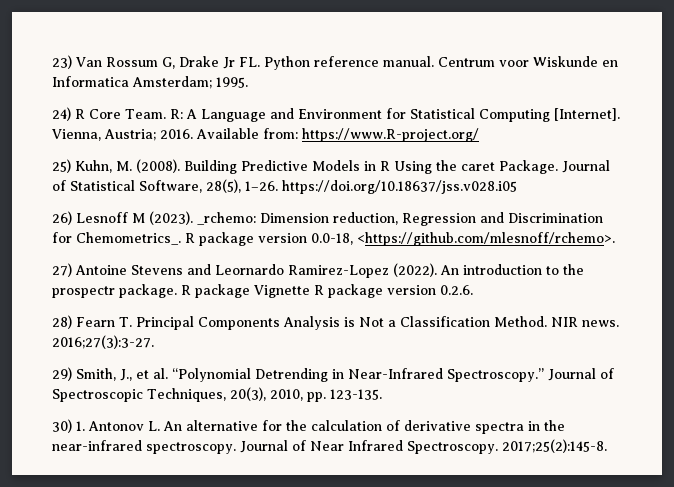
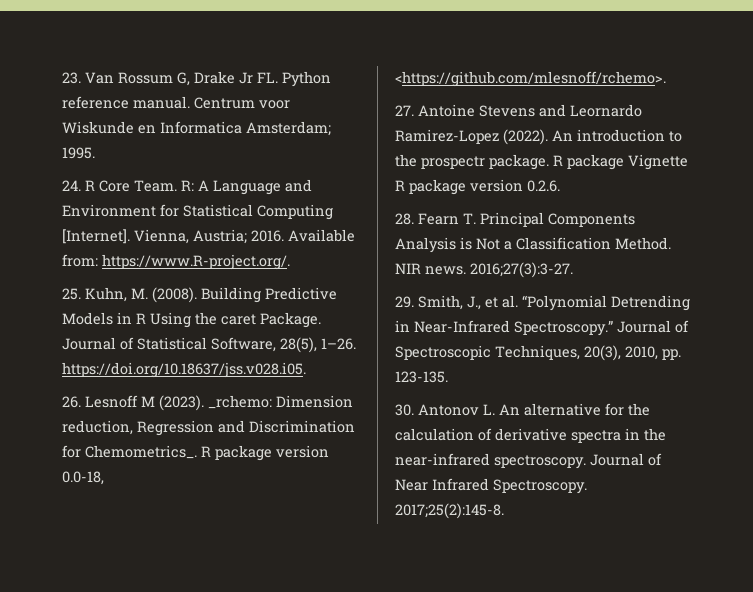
[52,55,72,69] 23) -> [62,72,81,84] 23.
[52,107,71,121] 24) -> [62,180,81,191] 24.
[302,128,479,142] [52,159,71,173] https://www.R-project.org/ // 25) -> [102,254,290,270] [62,288,81,300] https://www.R-project.org/. // 25.
[282,180,517,194] [52,211,72,225] https://doi.org/10.18637/jss.v028.i05 // 26) -> [62,362,306,378] [62,396,81,408] https://doi.org/10.18637/jss.v028.i05. // 26.
[52,263,72,277] 27) -> [395,105,414,116] 27.
[52,315,72,329] 28) -> [395,213,414,225] 28.
[52,367,72,381] 29) -> [395,296,414,308] 29.
[52,419,85,433] 30) 1. -> [395,404,414,416] 30.

